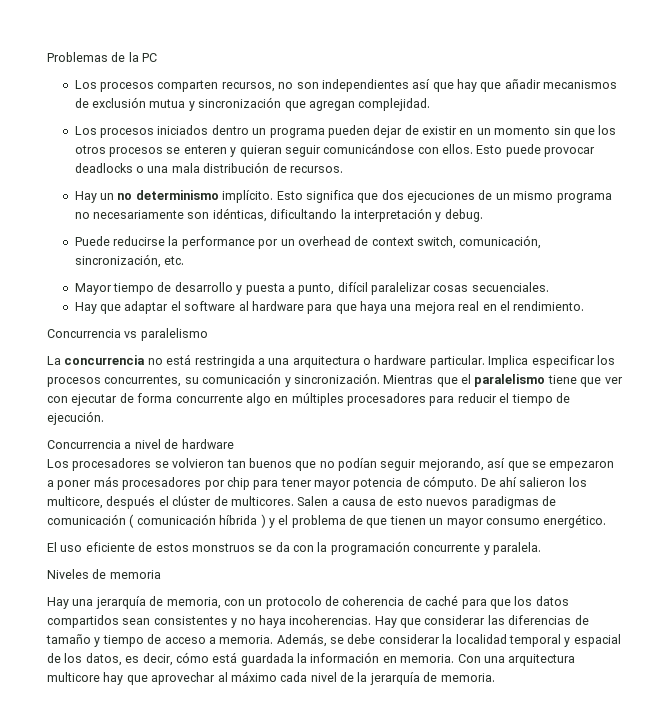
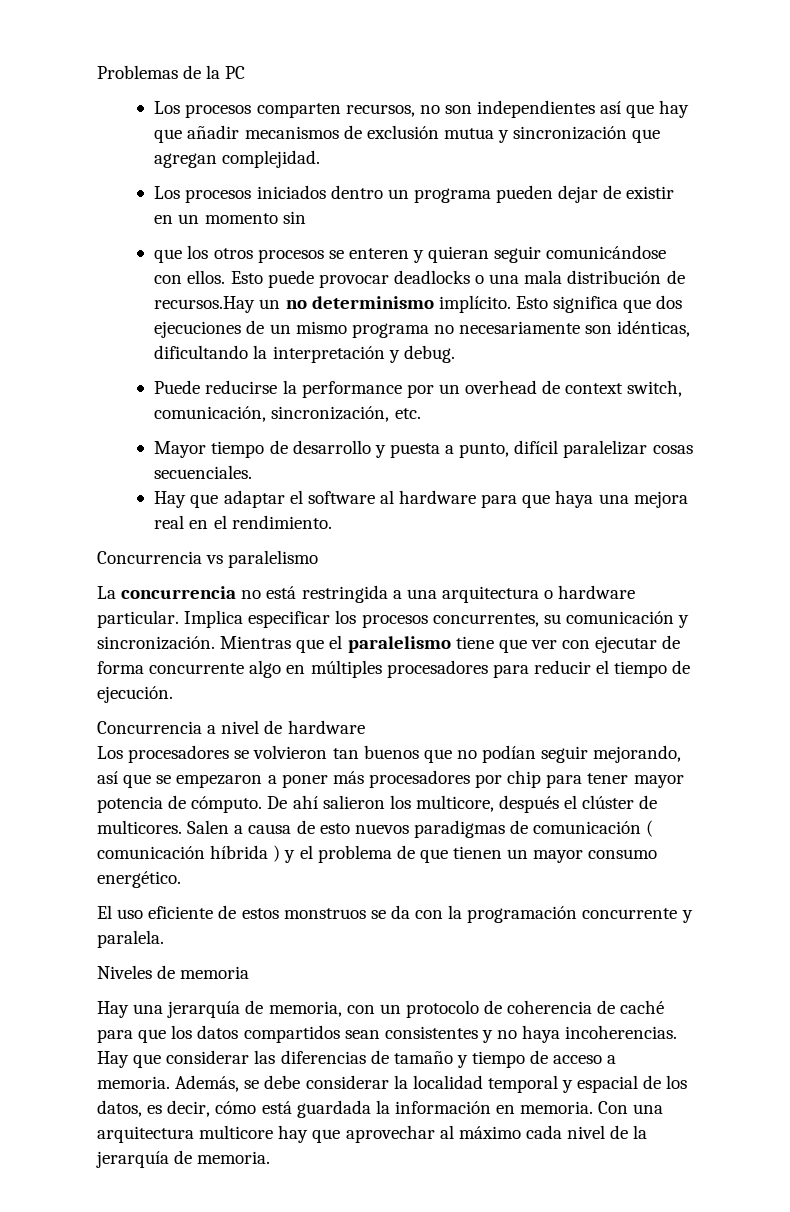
(571, 130) none -> (306, 217) //
[289,166,343,173] [74,191,97,203] recursos. // Hay -> [154,296,256,313] recursos.Hay

